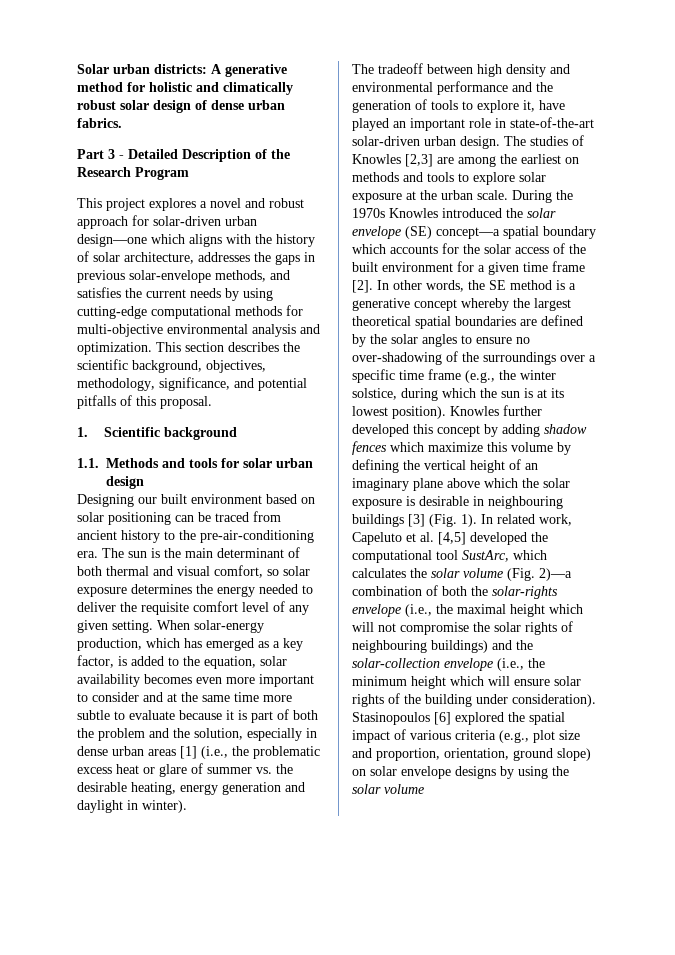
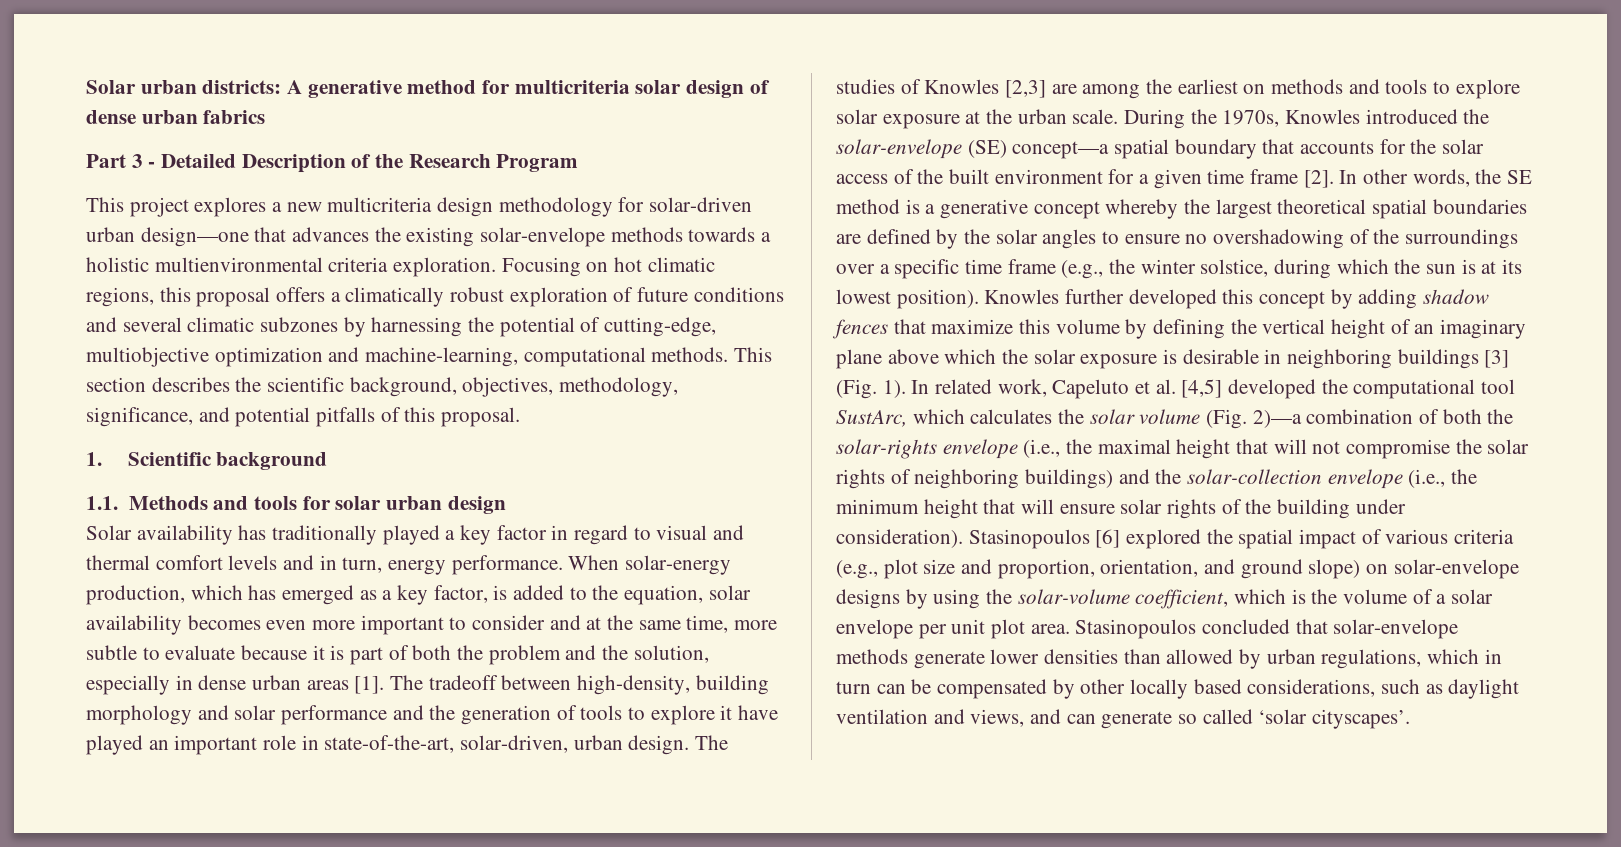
[149,82,293,95] [77,100,116,110] holistic and climatically robust -> [514,80,630,94] multicriteria
[77,118,122,128] fabrics. -> [203,110,266,124] fabrics
[210,198,304,208] [77,215,257,229] [77,234,315,247] [77,251,315,265] [77,270,290,283] [77,287,273,301] [77,305,303,319] [77,324,320,337] [77,342,152,355] novel and robust approach for solar-driven urban design—one which aligns with the history of solar architecture, addresses the gaps in previous solar-envelope methods, and satisfies the current needs by using cutting-edge computational methods for multi-objective environmental analysis and optimization. -> [286,197,753,217] [86,227,772,247] [86,257,715,277] [86,287,784,307] [86,317,717,337] [86,347,729,367] new multicriteria design methodology for solar-driven urban design—one that advances the existing solar-envelope methods towards a holistic multienvironmental criteria exploration. Focusing on hot climatic regions, this proposal offers a climatically robust exploration of future conditions and several climatic subzones by harnessing the potential of cutting-edge, multiobjective optimization and machine-learning, computational methods.
[77,494,315,507] [77,511,281,525] [77,530,314,543] [77,547,300,558] [77,565,310,578] [77,584,313,597] [77,601,309,615] [77,620,153,633] Designing our built environment based on solar positioning can be traced from ancient history to the pre-air-conditioning era. The sun is the main determinant of both thermal and visual comfort, so solar exposure determines the energy needed to deliver the requisite comfort level of any given setting. -> [86,525,745,545] [86,555,563,575] Solar availability has traditionally played a key factor in regard to visual and thermal comfort levels and in turn, energy performance.
[234,692,259,702] time -> [686,615,729,633] time,
[180,746,320,759] [77,763,293,777] [77,782,305,795] [77,800,187,813] [352,63,570,77] [352,82,433,92] [1] (i.e., the problematic excess heat or glare of summer vs. the desirable heating, energy generation and daylight in winter). // The tradeoff between high density and environmental -> [354,675,769,695] [86,705,277,725] [1]. The tradeoff between high-density, building morphology and solar
[523,100,535,112] it, -> [720,705,733,720] it
[510,117,594,128] [352,136,420,146] state-of-the-art solar-driven -> [324,735,569,753] state-of-the-art, solar-driven,
[352,208,385,218] 1970s -> [1222,110,1280,127] 1970s,
[527,208,556,218] [352,226,401,239] solar envelope -> [836,139,962,159] solar-envelope
[352,244,386,254] which -> [1262,139,1295,154] that
[352,352,442,365] over-shadowing -> [1213,229,1345,249] overshadowing
[390,442,424,452] which -> [893,319,926,334] that
[488,496,563,509] neighbouring -> [1287,349,1393,369] neighboring
[549,604,583,614] which -> [1236,439,1269,454] that
[352,640,427,653] neighbouring -> [914,469,1020,489] neighboring
[450,676,484,686] which -> [983,499,1016,514] that
(509, 754) none -> [1204,559,1236,574] and
[370,766,451,779] solar envelope -> [1393,559,1519,579] solar-envelope
[352,784,424,794] solar volume -> [1017,589,1494,609] [836,619,1459,639] [836,649,1502,669] [836,679,1520,699] [836,709,1411,729] solar-volume coefficient, which is the volume of a solar envelope per unit plot area. Stasinopoulos concluded that solar-envelope methods generate lower densities than allowed by urban regulations, which in turn can be compensated by other locally based considerations, such as daylight ventilation and views, and can generate so called ‘solar cityscapes’.

